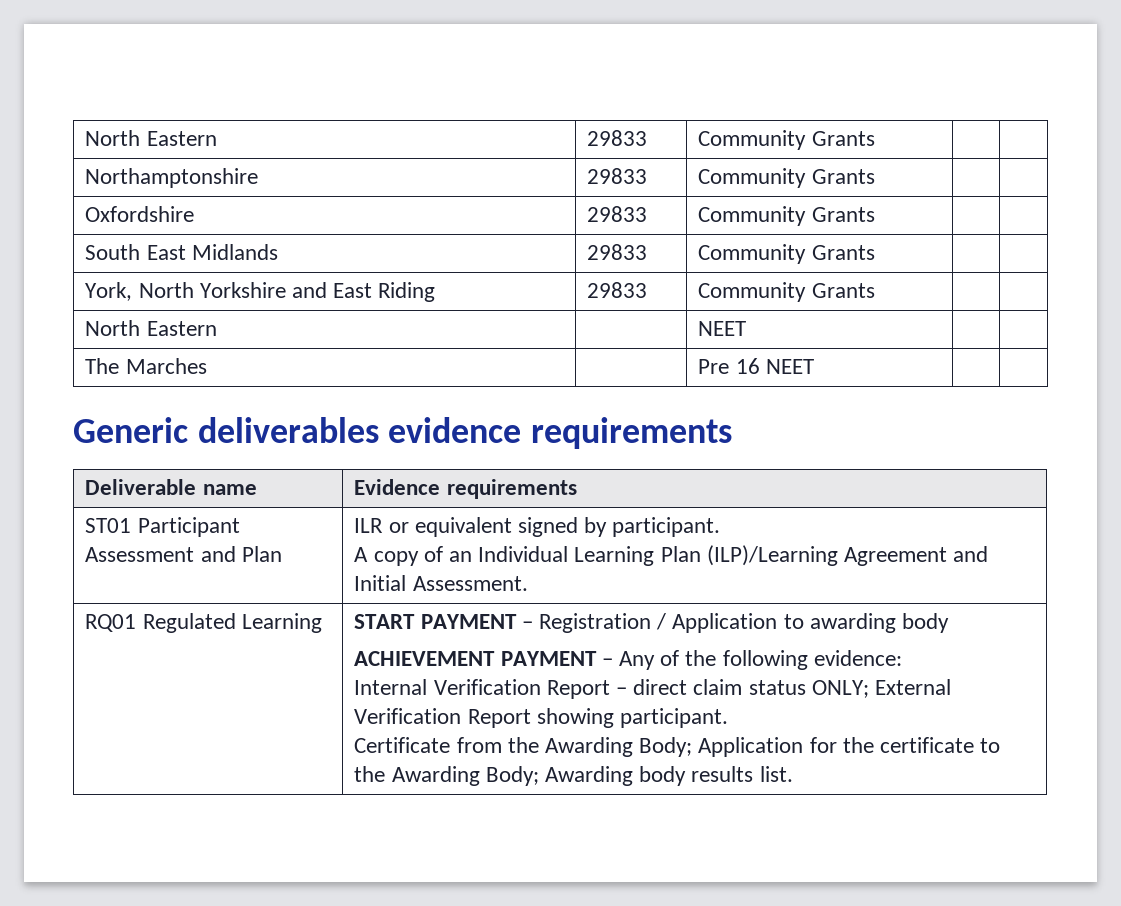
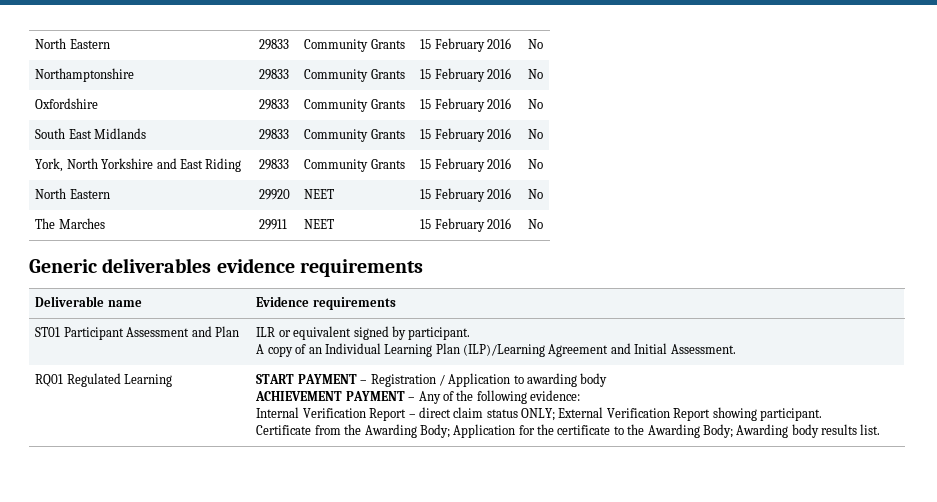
(875, 138) | -> [420,38,512,52] [527,39,543,49] 15 February 2016 | No
(875, 176) | -> [420,68,512,82] [527,69,543,79] 15 February 2016 | No
(875, 214) | -> [420,98,512,112] [527,99,543,109] 15 February 2016 | No
(875, 252) | -> [420,128,512,142] [527,129,543,139] 15 February 2016 | No
[85,320,217,336] [698,321,747,336] | // North Eastern | | NEET | | -> [420,158,512,172] [527,159,543,169] [35,188,110,199] [259,189,291,200] [304,189,335,199] [420,188,512,202] [527,189,543,199] 15 February 2016 | No // North Eastern | 29920 | NEET | 15 February 2016 | No
[698,358,814,374] | Pre 16 NEET | | -> [259,219,288,230] [304,219,335,229] [420,218,512,232] [527,219,543,229] 29911 | NEET | 15 February 2016 | No

